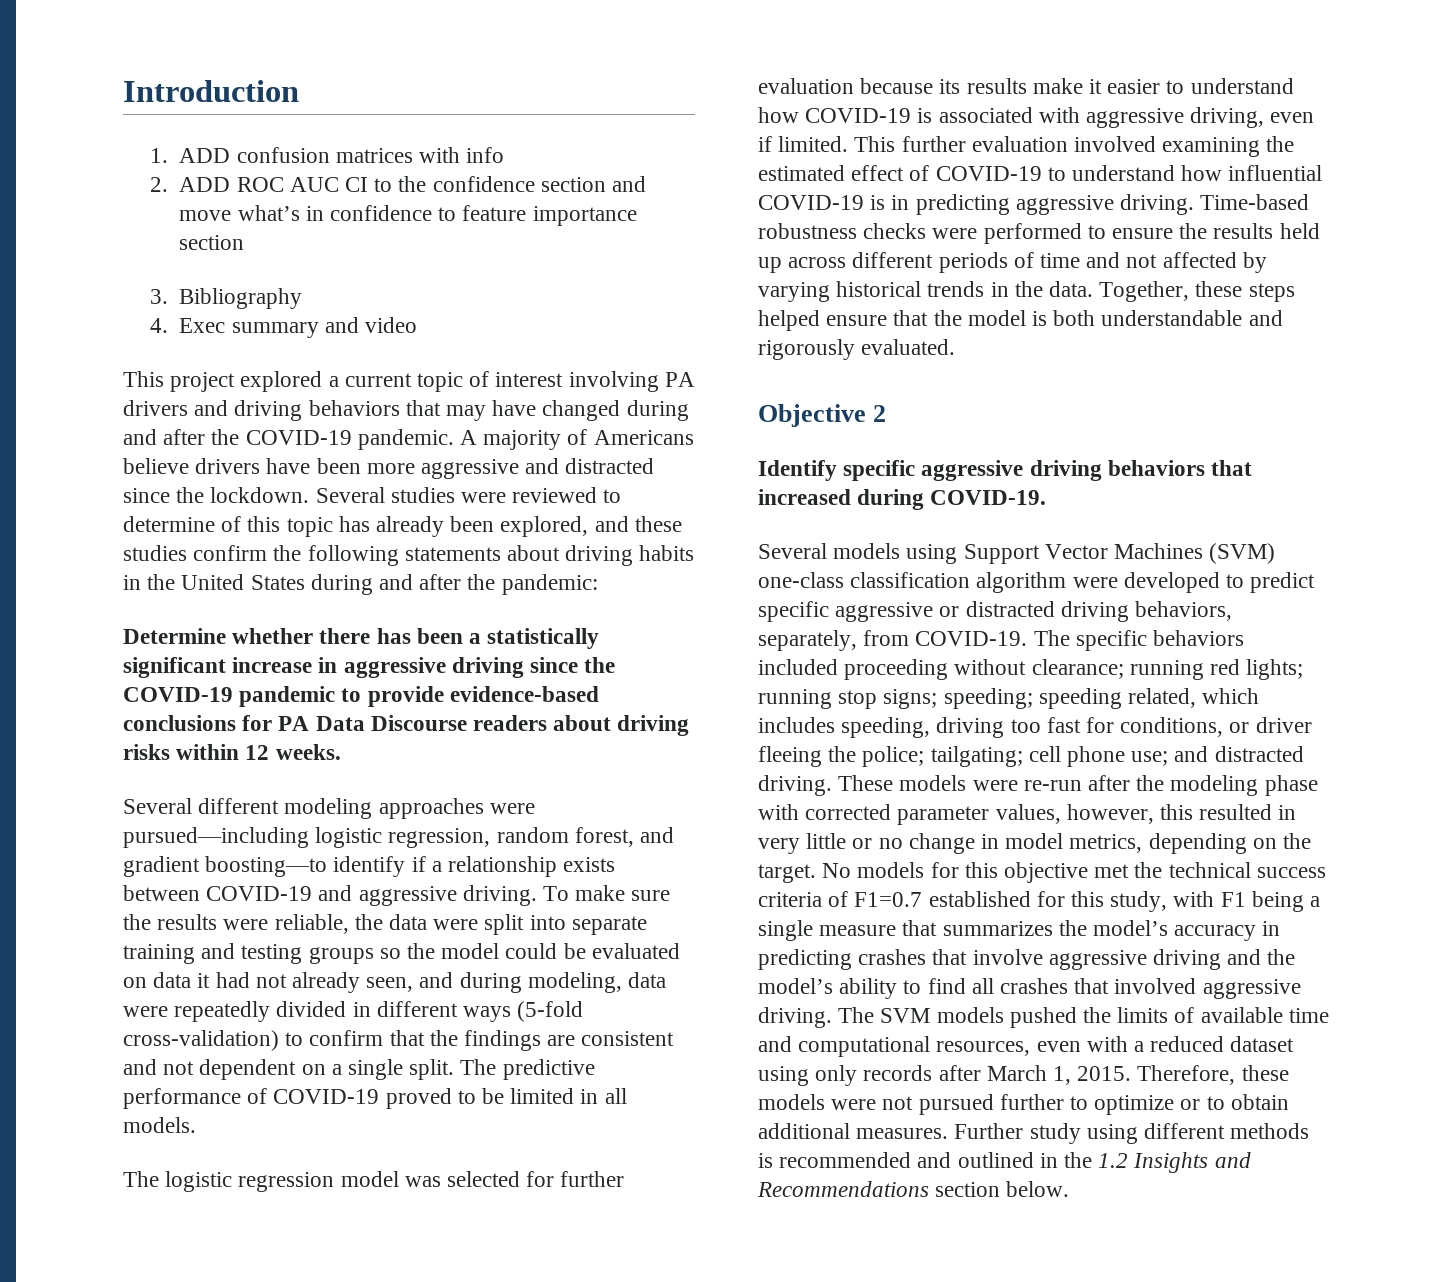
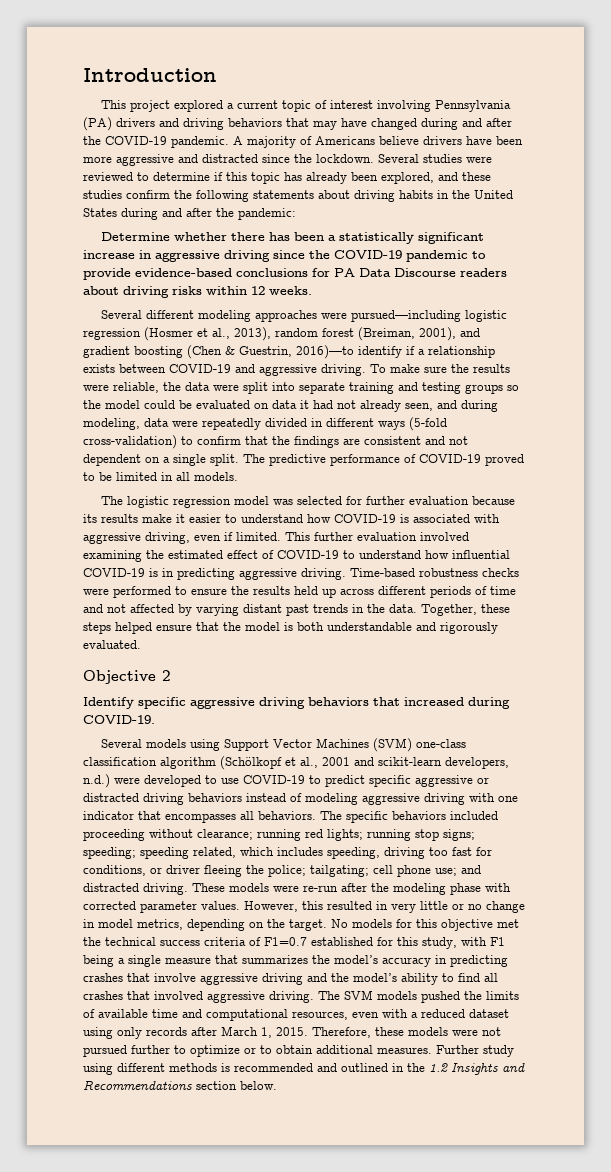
[149,147,505,163] [149,176,647,192] [179,205,637,226] [179,235,245,250] [149,288,303,309] [149,317,417,338] // 1. ADD confusion matrices with info // 2. ADD ROC AUC CI to the confidence section and move what’s in confidence to feature importance section // 3. Bibliography // 4. Exec summary and video -> (217, 75) none
[664,372,695,387] PA -> [434,100,511,112] [83,117,112,131] Pennsylvania (PA)
[221,516,242,532] of -> [214,172,223,181] if
[388,827,675,848] [123,856,328,877] regression, random forest, and gradient boosting—to -> [83,327,480,341] [83,345,354,359] regression (Hosmer et al., 2013), random forest (Breiman, 2001), and gradient boosting (Chen & Guestrin, 2016)—to
[836,281,922,297] historical -> [243,604,309,616] distant past
[1072,572,1220,593] were developed -> [220,756,509,770] [83,774,305,788] (Schölkopf et al., 2001 and scikit-learn developers, n.d.) were developed to use COVID-19
[1135,601,1233,621] [758,630,1028,651] behaviors, separately, from COVID-19. -> [188,793,518,805] [83,811,316,823] behaviors instead of modeling aggressive driving with one indicator that encompasses all behaviors.
[995,804,1154,824] values, however, -> [201,901,298,912] values. However,

